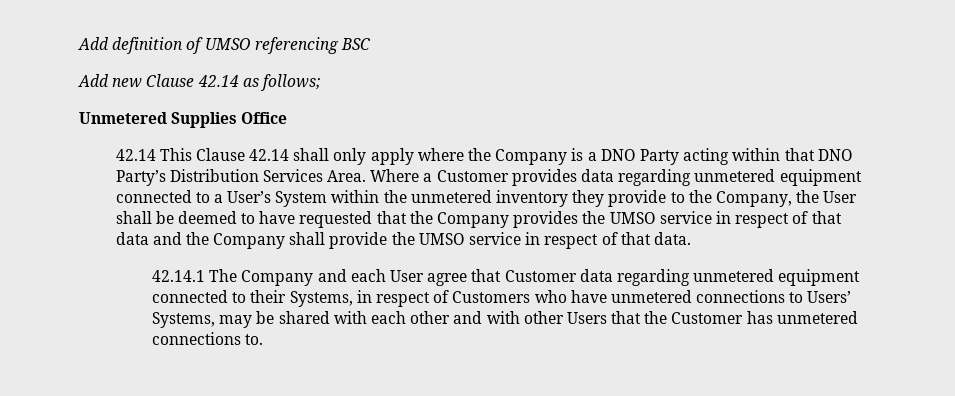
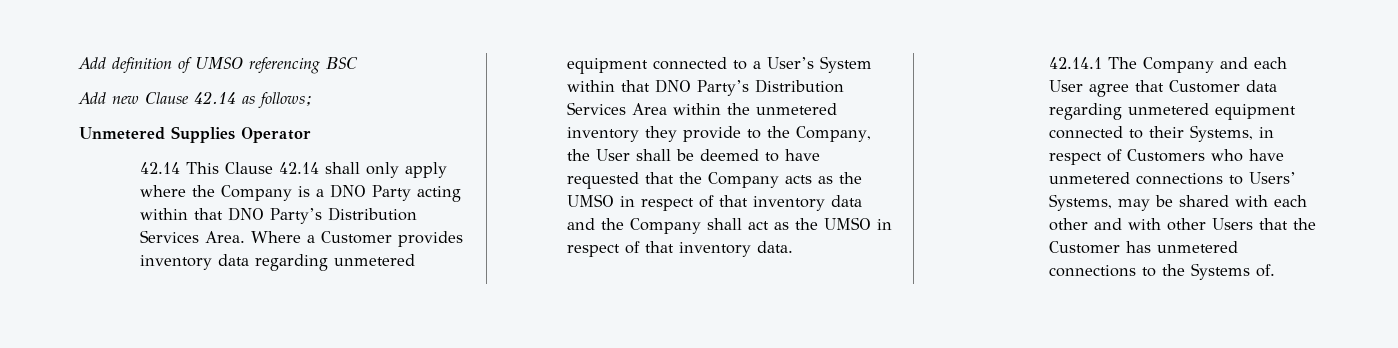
[241,112,288,124] Office -> [241,127,311,143] Operator
(577, 177) none -> [139,255,212,270] inventory
(380, 196) none -> [620,79,844,96] [566,102,721,115] that DNO Party’s Distribution Services Area within
[513,211,842,228] provides the UMSO service in respect of that -> [784,172,862,184] [566,194,825,211] acts as the UMSO in respect of that inventory
[329,232,651,249] provide the UMSO service in respect of that -> [747,217,892,230] [566,241,751,257] act as the UMSO in respect of that inventory
[245,334,264,345] to. -> [1141,263,1275,280] to the Systems of.

